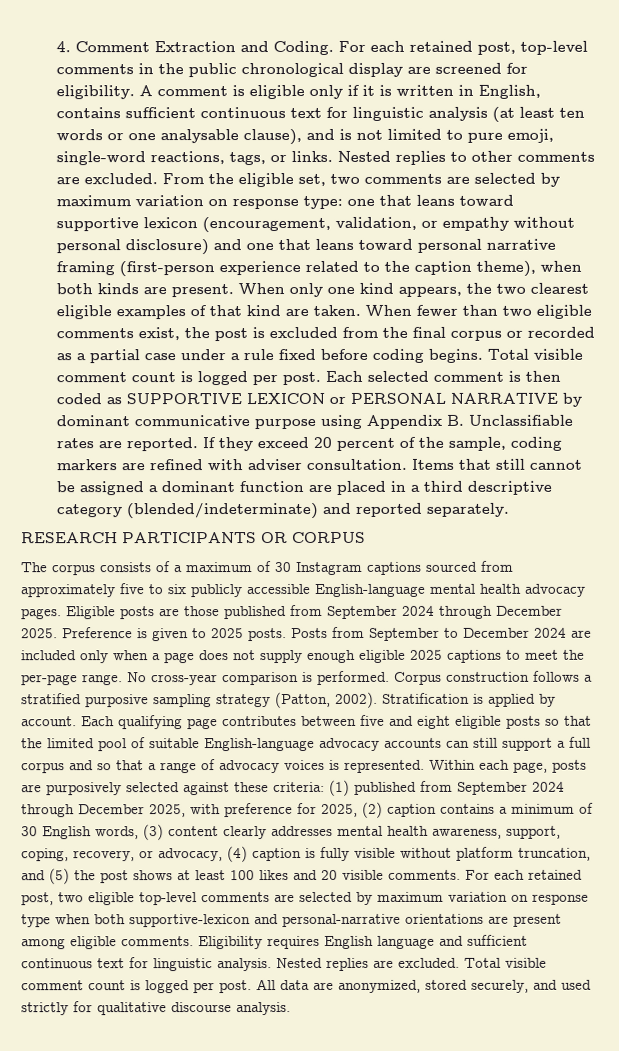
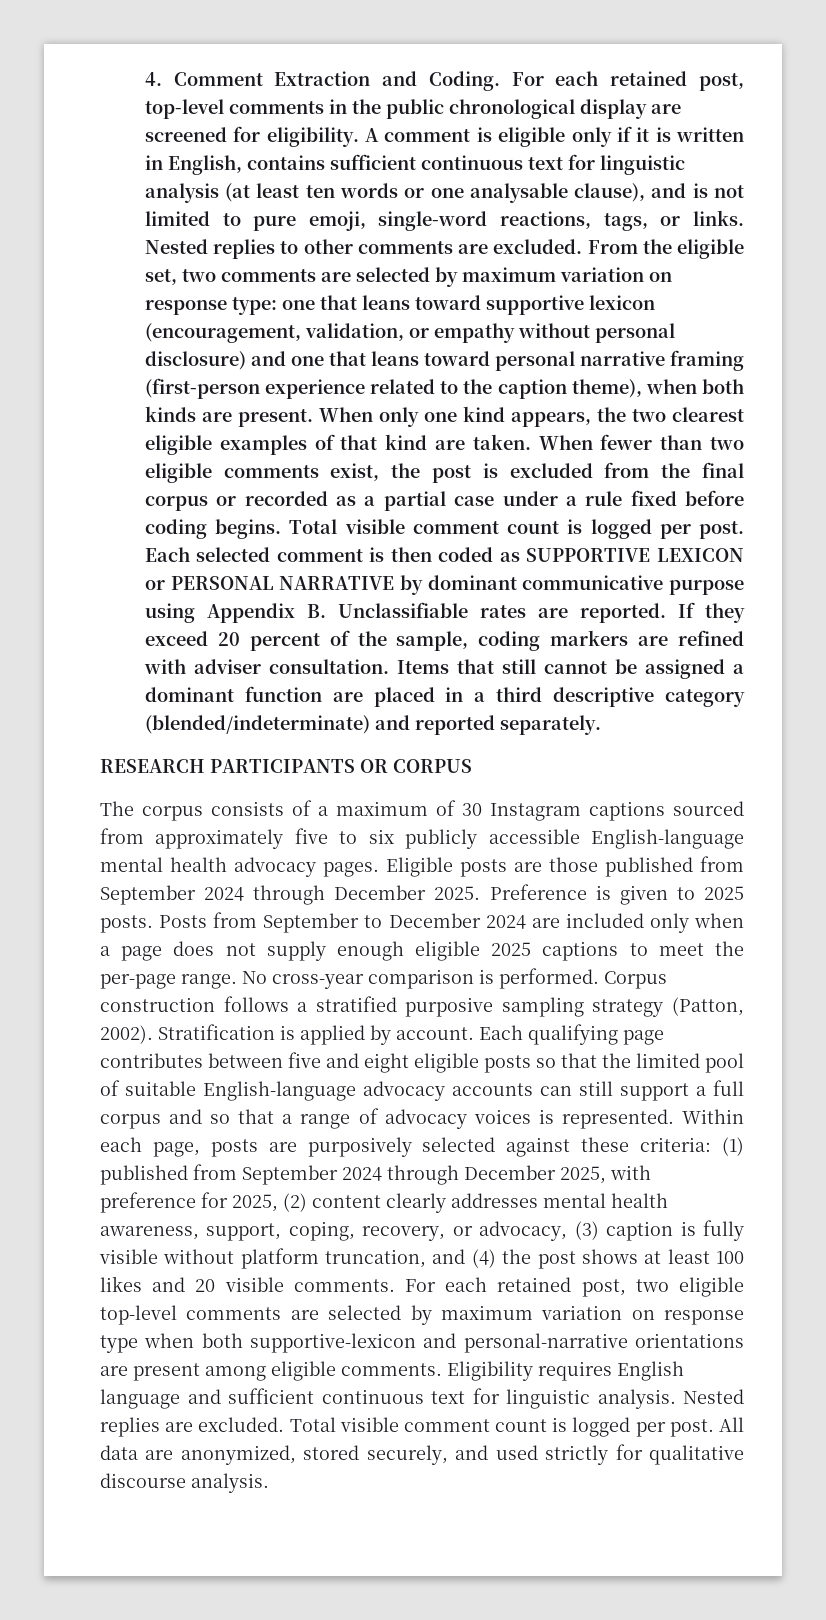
[387,802,594,817] [21,824,164,841] caption contains a minimum of 30 English words, (3) -> (307, 1202) none
[227,846,248,863] (4) -> [574,1221,599,1240] (3)
[49,868,70,885] (5) -> [471,1249,496,1268] (4)

